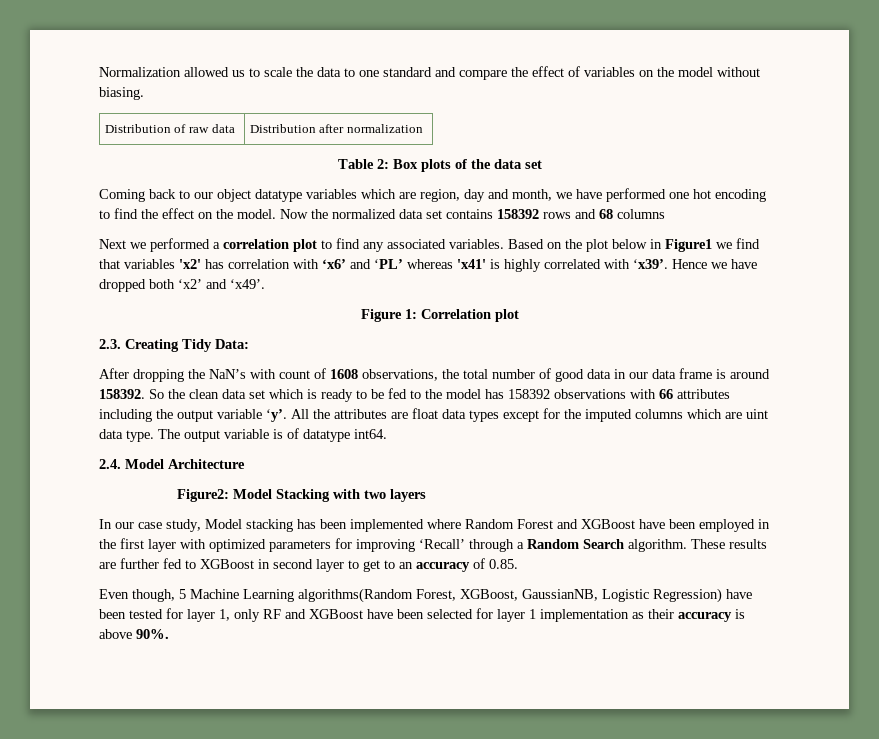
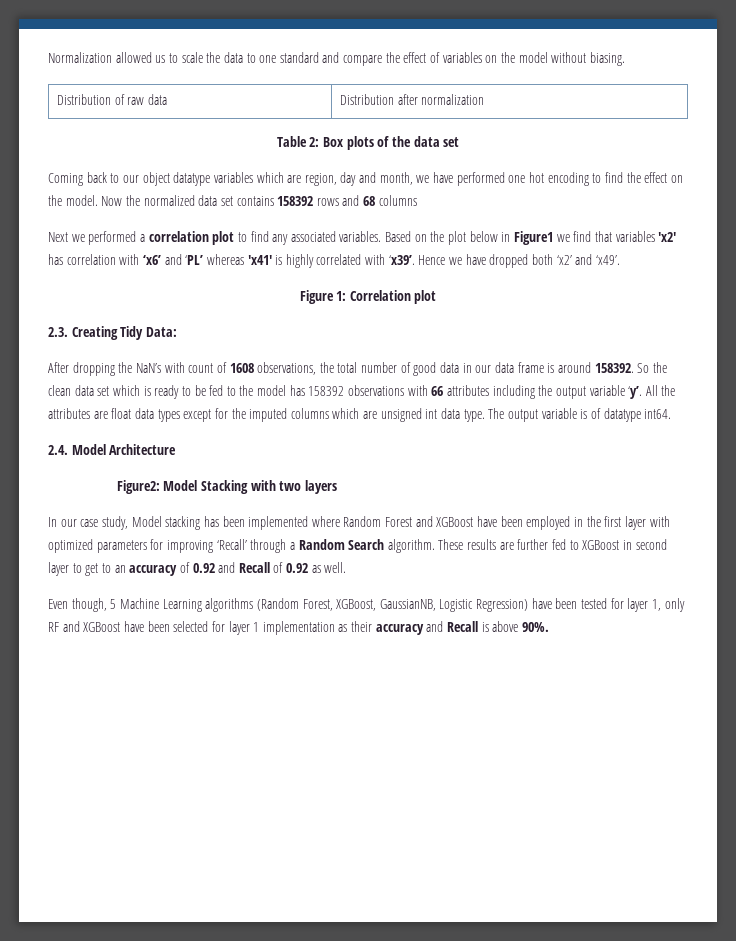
[746,409,768,419] uint -> [380,408,438,422] unsigned int
[489,559,518,569] 0.85. -> [192,562,347,573] 0.92 and Recall of 0.92 as well.
[298,588,413,603] algorithms(Random -> [205,598,299,612] algorithms (Random
(732, 617) none -> [426,621,479,632] and Recall

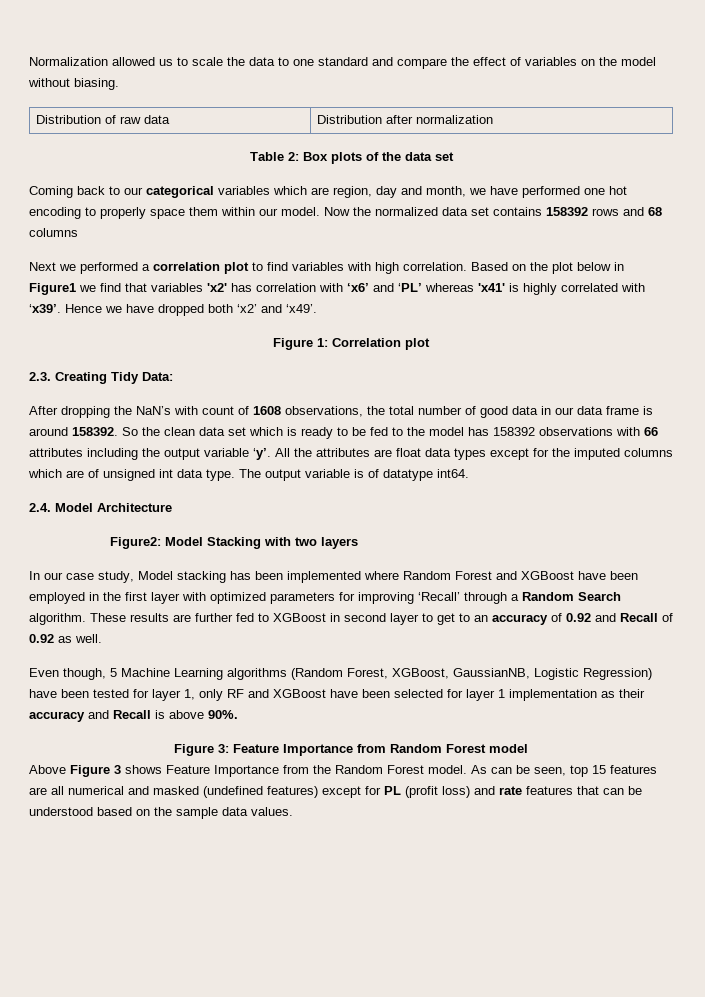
[142,172,211,186] object datatype -> [146,186,214,198] categorical
[604,172,683,183] [48,195,62,206] find the effect on the -> [100,207,278,219] properly space them within our
[272,231,382,245] any associated variables. -> [292,262,467,274] variables with high correlation.
(378, 415) none -> [88,469,99,478] of
(549, 627) none -> [174,744,528,756] [29,765,657,777] [29,786,642,798] [29,807,293,819] // Figure 3: Feature Importance from Random Forest model // Above Figure 3 shows Feature Importance from the Random Forest model. As can be seen, top 15 features are all numerical and masked (undefined features) except for PL (profit loss) and rate features that can be understood based on the sample data values.

